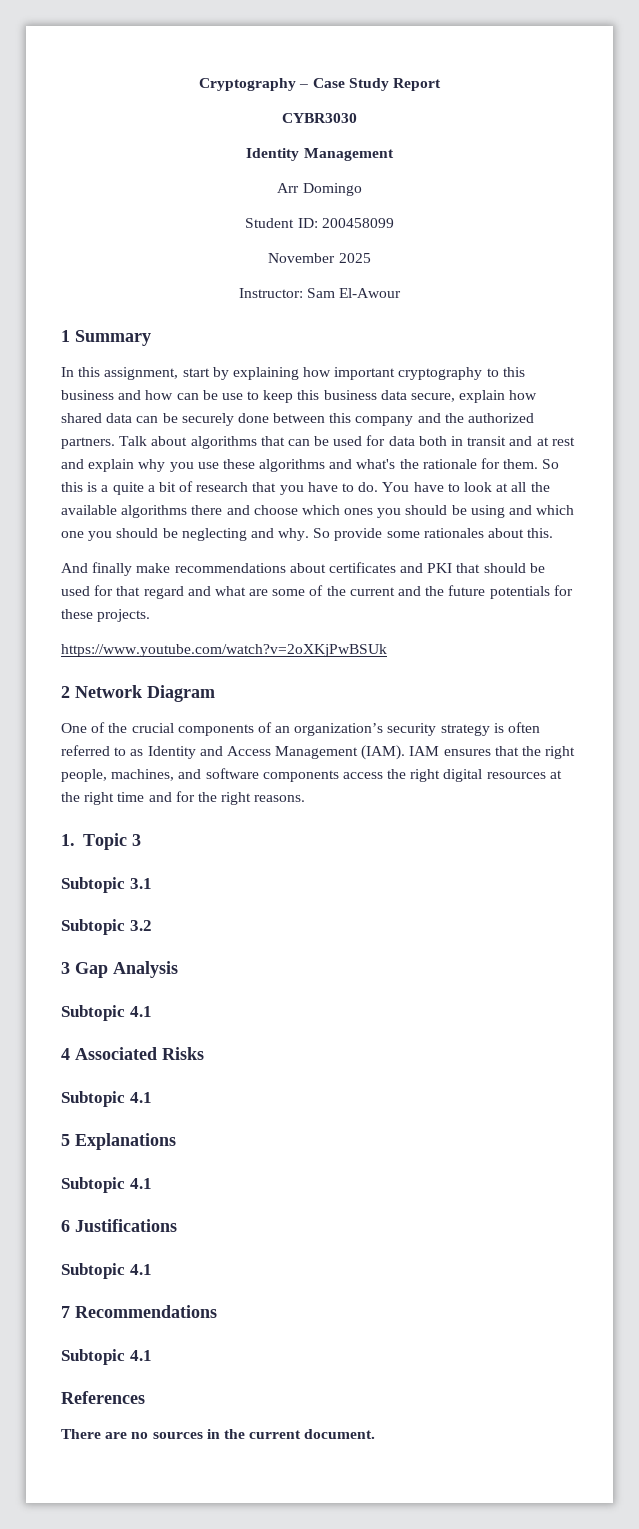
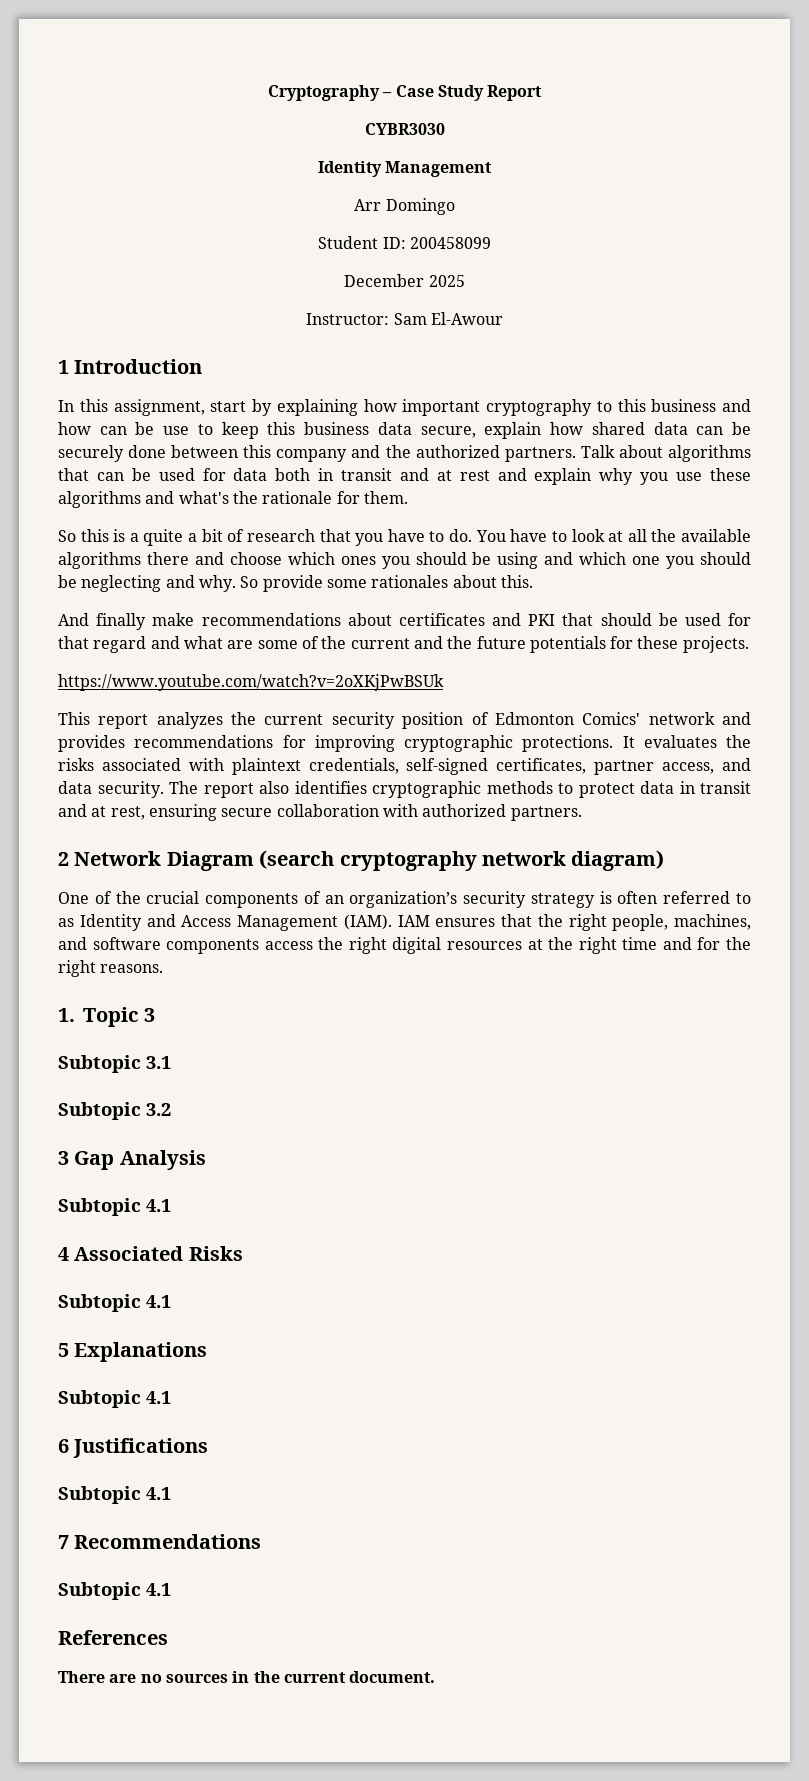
[268,253,336,263] November -> [344,274,425,287] December
[75,330,151,346] Summary -> [74,359,203,374] Introduction
(539, 464) none -> (408, 497) //
(387, 650) none -> [58,712,752,729] [58,735,751,752] [58,758,752,775] [58,781,751,798] [58,804,582,821] // This report analyzes the current security position of Edmonton Comics' network and provides recommendations for improving cryptographic protections. It evaluates the risks associated with plaintext credentials, self-signed certificates, partner access, and data security. The report also identifies cryptographic methods to protect data in transit and at rest, ensuring secure collaboration with authorized partners.
(215, 693) none -> [259,850,665,871] (search cryptography network diagram)

